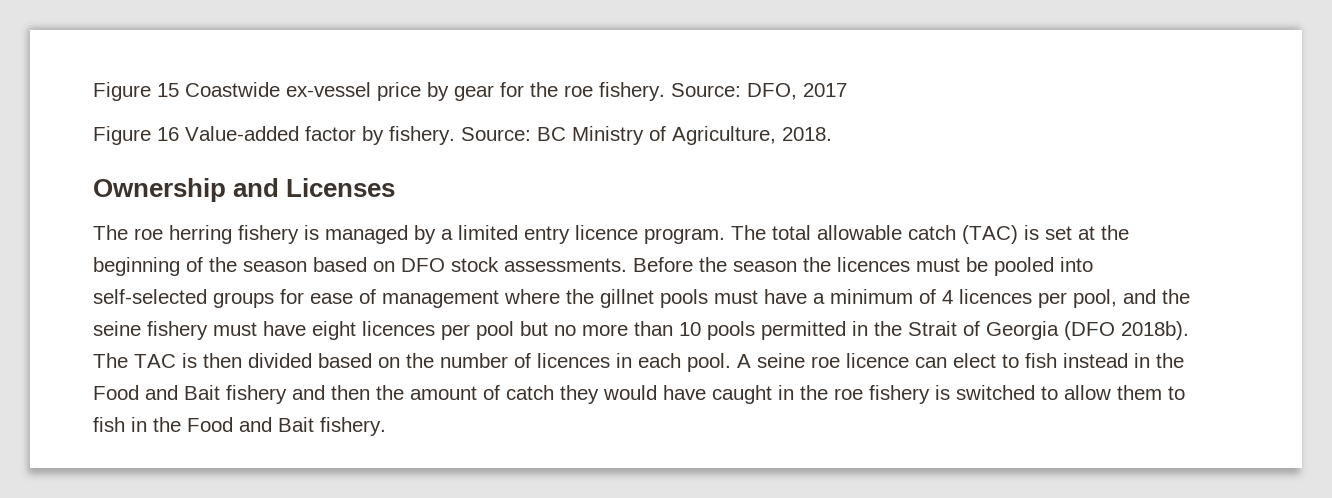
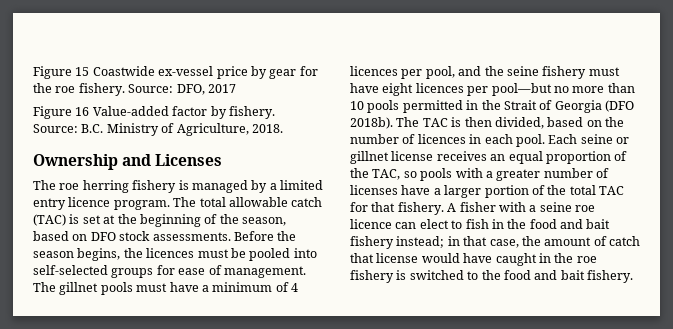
[537,127,566,141] BC -> [81,124,104,133] B.C.
[243,261,307,272] season -> [242,217,286,226] season,
(797, 266) none -> [77,248,121,261] begins,
[382,289,594,308] management where the -> [223,266,306,278] [33,282,56,292] management. The
[476,321,548,340] pool but -> [491,83,552,96] pool—but
[248,353,312,368] divided -> [494,117,544,129] divided,
[737,354,751,368] A -> [548,134,629,144] [350,151,628,164] [350,168,609,181] [350,185,624,198] [350,202,537,215] Each seine or gillnet license receives an equal proportion of the TAC, so pools with a greater number of licenses have a larger portion of the total TAC for that fishery. A fisher with a
[1063,353,1184,368] [93,385,370,404] instead in the Food and Bait fishery and then -> [491,219,611,229] [350,236,519,249] in the food and bait fishery instead; in that case,
[560,385,599,404] they -> [350,253,419,263] that license
[1064,385,1185,400] [93,417,314,432] allow them to fish in the Food and Bait -> [481,270,585,280] the food and bait

